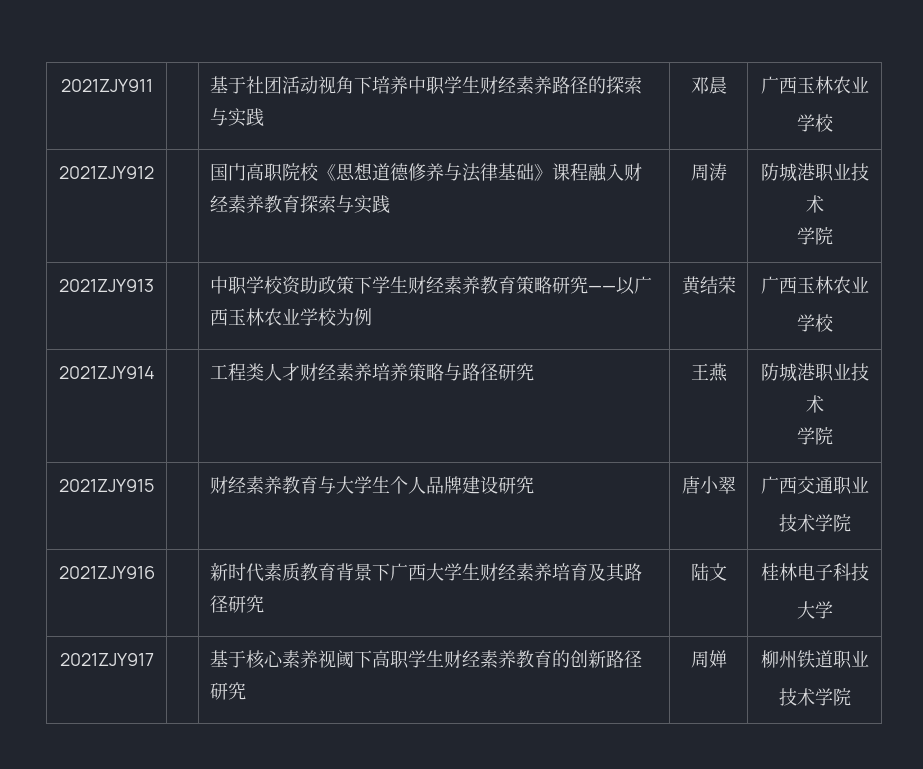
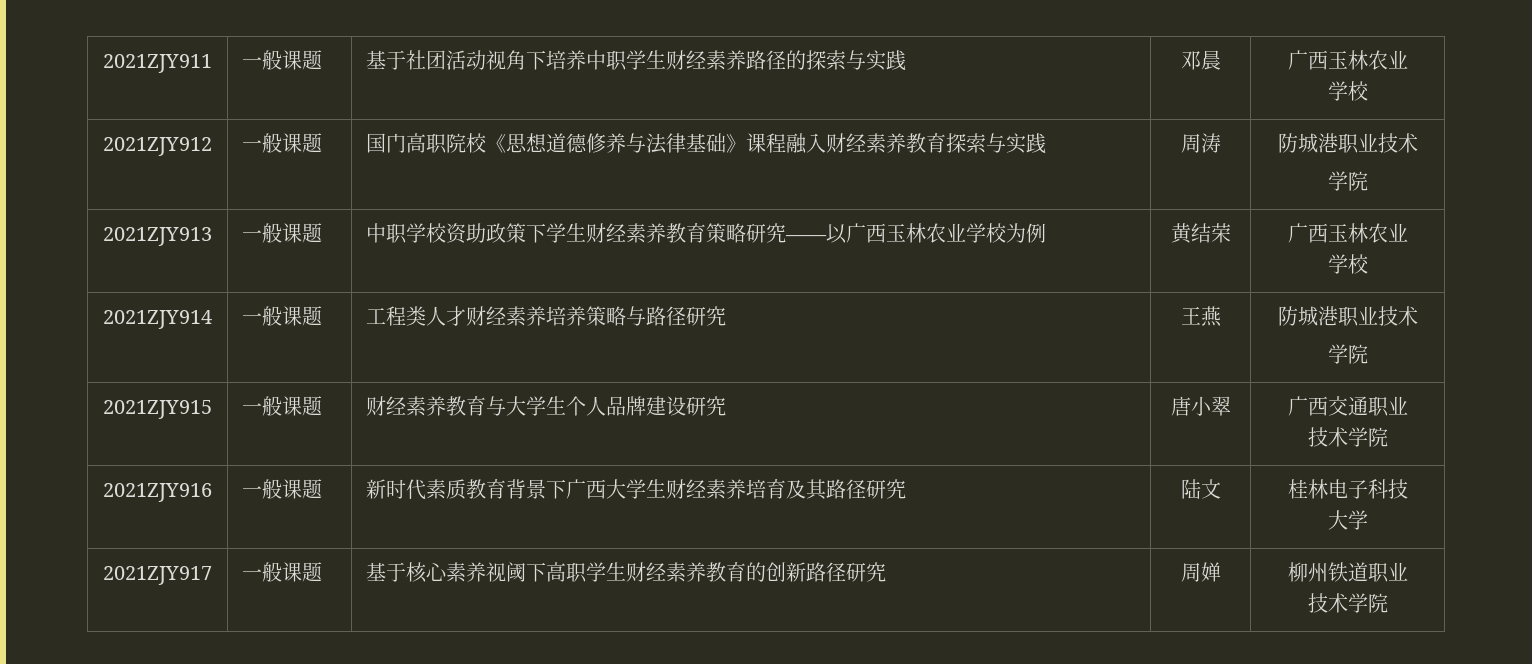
(153, 85) none -> [242,50,323,70] 一般课题
(154, 172) none -> [242,133,323,153] 一般课题
(154, 285) none -> [242,223,323,243] 一般课题
(155, 372) none -> [242,306,323,326] 一般课题
(154, 485) none -> [242,396,323,416] 一般课题
(155, 572) none -> [242,479,323,499] 一般课题
(154, 659) none -> [242,562,323,582] 一般课题

